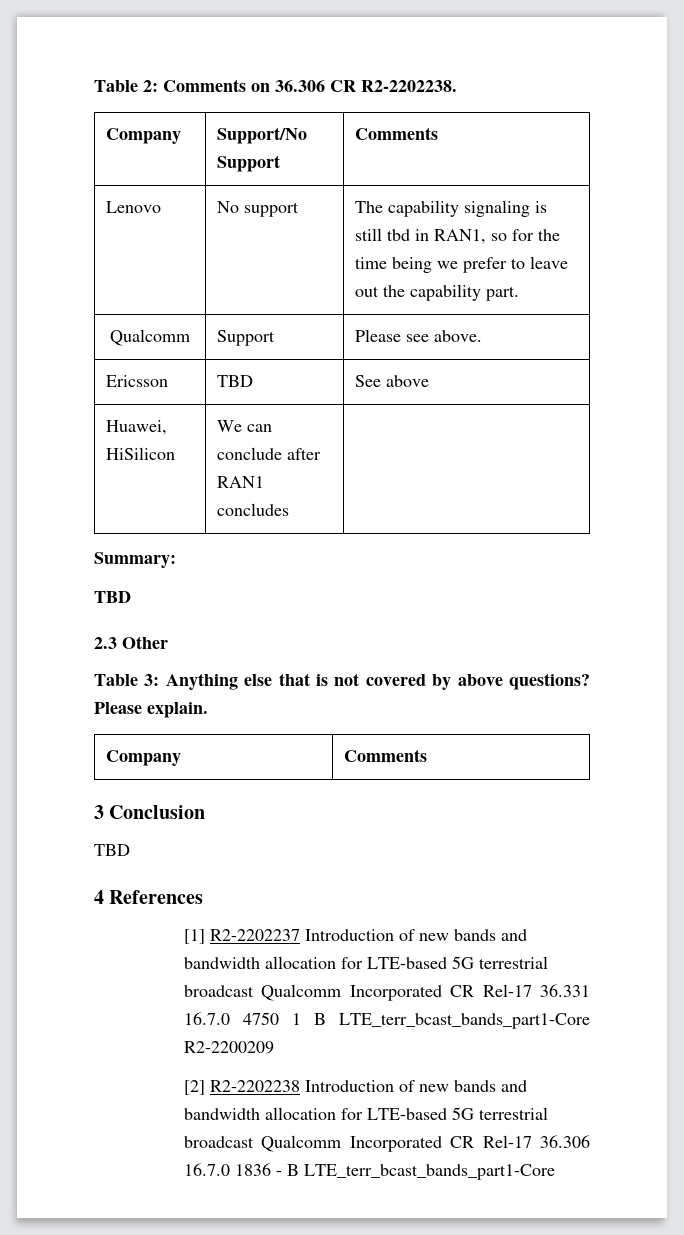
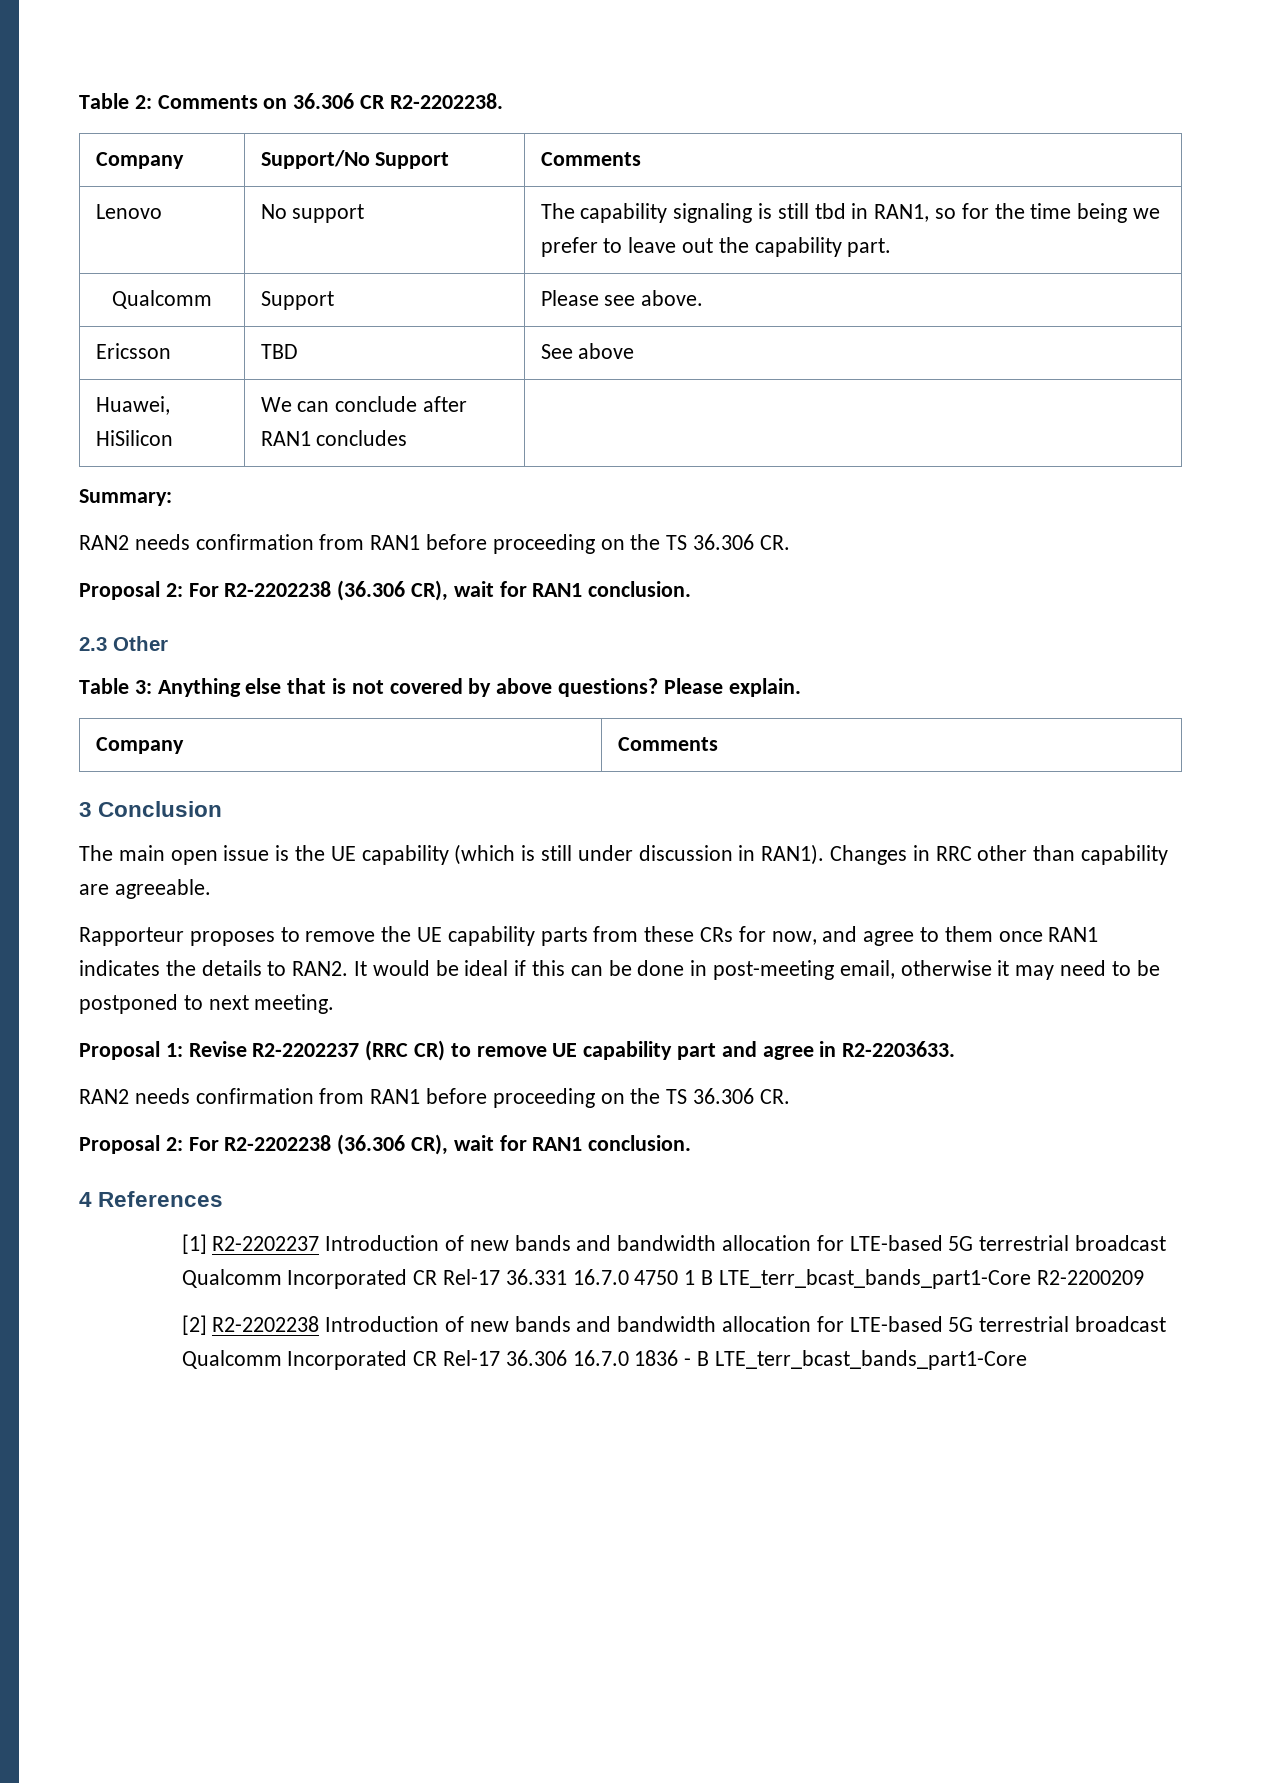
[94,591,131,603] TBD -> [79,534,790,554] [79,580,692,601] RAN2 needs confirmation from RAN1 before proceeding on the TS 36.306 CR. // Proposal 2: For R2-2202238 (36.306 CR), wait for RAN1 conclusion.
[94,844,130,856] TBD -> [79,844,1169,865] [79,879,211,899] [79,926,1099,946] [79,960,1160,980] [79,994,335,1014] [79,1040,956,1061] [79,1088,790,1108] [79,1134,692,1155] The main open issue is the UE capability (which is still under discussion in RAN1). Changes in RRC other than capability are agreeable. // Rapporteur proposes to remove the UE capability parts from these CRs for now, and agree to them once RAN1 indicates the details to RAN2. It would be ideal if this can be done in post-meeting email, otherwise it may need to be postponed to next meeting. // Proposal 1: Revise R2-2202237 (RRC CR) to remove UE capability part and agree in R2-2203633. // RAN2 needs confirmation from RAN1 before proceeding on the TS 36.306 CR. // Proposal 2: For R2-2202238 (36.306 CR), wait for RAN1 conclusion.

